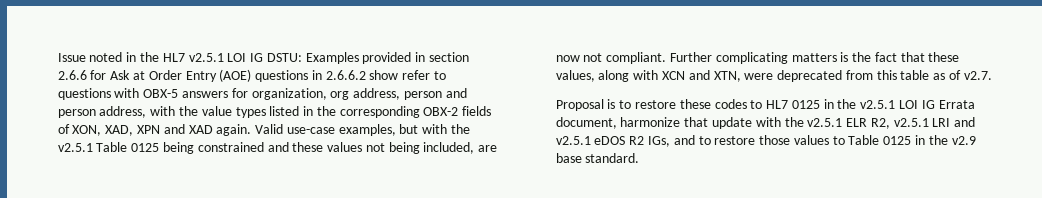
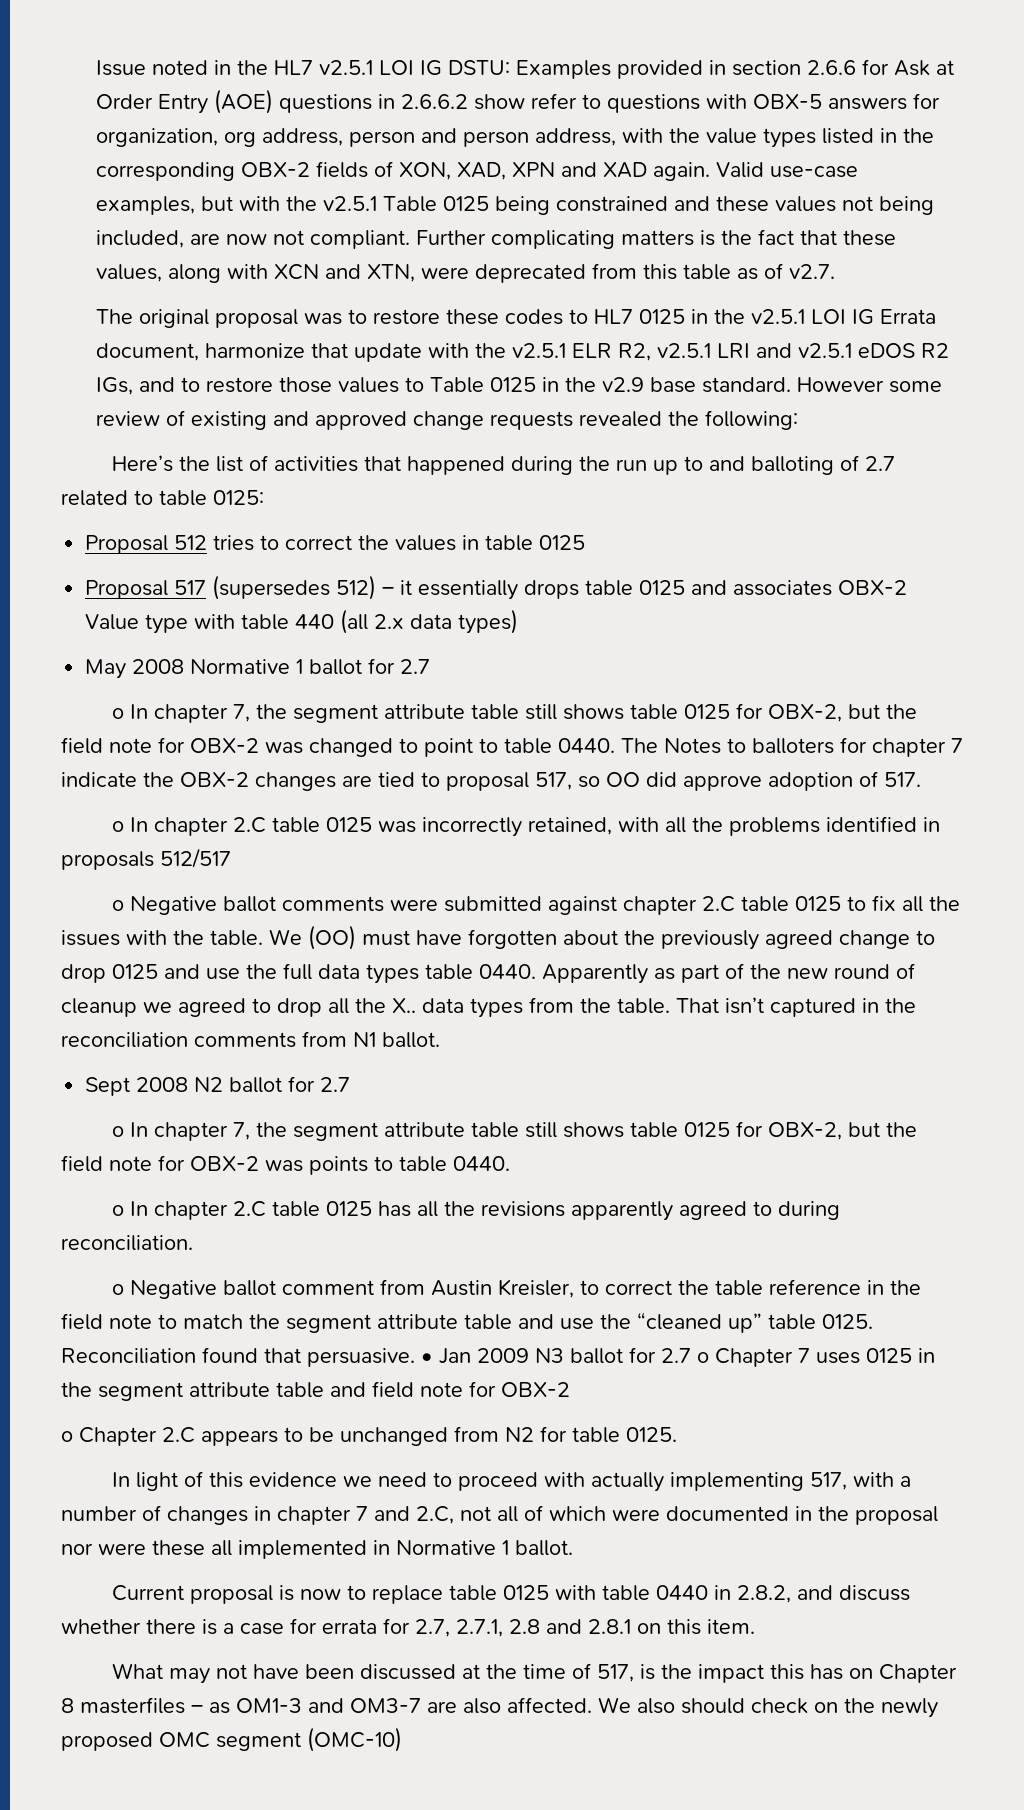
[555,99,616,111] Proposal is -> [96,309,343,328] The original proposal was
(640, 158) none -> [797,377,943,393] [96,410,799,430] [112,455,896,475] [61,490,264,506] [85,535,586,554] [85,575,908,600] [85,609,519,634] [85,658,431,679] [112,703,918,723] [61,737,963,757] [61,771,921,791] [112,816,941,837] [61,848,231,870] [112,895,961,915] [61,925,935,950] [61,963,915,984] [61,997,916,1018] [61,1031,440,1048] [85,1076,351,1096] [112,1121,918,1141] [61,1155,510,1175] [112,1201,841,1221] [61,1235,193,1251] [112,1279,922,1299] [61,1312,873,1333] [61,1347,935,1367] [61,1381,570,1401] [61,1426,677,1446] [112,1471,912,1492] [61,1505,938,1525] [61,1540,573,1559] [112,1585,911,1604] [61,1618,755,1637] [112,1663,958,1684] [61,1697,938,1718] [61,1727,402,1752] However some review of existing and approved change requests revealed the following: // Here’s the list of activities that happened during the run up to and balloting of 2.7 related to table 0125: // Proposal 512 tries to correct the values in table 0125 // Proposal 517 (supersedes 512) – it essentially drops table 0125 and associates OBX-2 Value type with table 440 (all 2.x data types) // May 2008 Normative 1 ballot for 2.7 // o In chapter 7, the segment attribute table still shows table 0125 for OBX-2, but the field note for OBX-2 was changed to point to table 0440. The Notes to balloters for chapter 7 indicate the OBX-2 changes are tied to proposal 517, so OO did approve adoption of 517. // o In chapter 2.C table 0125 was incorrectly retained, with all the problems identified in proposals 512/517 // o Negative ballot comments were submitted against chapter 2.C table 0125 to fix all the issues with the table. We (OO) must have forgotten about the previously agreed change to drop 0125 and use the full data types table 0440. Apparently as part of the new round of cleanup we agreed to drop all the X.. data types from the table. That isn’t captured in the reconciliation comments from N1 ballot. // Sept 2008 N2 ballot for 2.7 // o In chapter 7, the segment attribute table still shows table 0125 for OBX-2, but the field note for OBX-2 was points to table 0440. // o In chapter 2.C table 0125 has all the revisions apparently agreed to during reconciliation. // o Negative ballot comment from Austin Kreisler, to correct the table reference in the field note to match the segment attribute table and use the “cleaned up” table 0125. Reconciliation found that persuasive. • Jan 2009 N3 ballot for 2.7 o Chapter 7 uses 0125 in the segment attribute table and field note for OBX-2 // o Chapter 2.C appears to be unchanged from N2 for table 0125. // In light of this evidence we need to proceed with actually implementing 517, with a number of changes in chapter 7 and 2.C, not all of which were documented in the proposal nor were these all implemented in Normative 1 ballot. // Current proposal is now to replace table 0125 with table 0440 in 2.8.2, and discuss whether there is a case for errata for 2.7, 2.7.1, 2.8 and 2.8.1 on this item. // What may not have been discussed at the time of 517, is the impact this has on Chapter 8 masterfiles – as OM1-3 and OM3-7 are also affected. We also should check on the newly proposed OMC segment (OMC-10)

